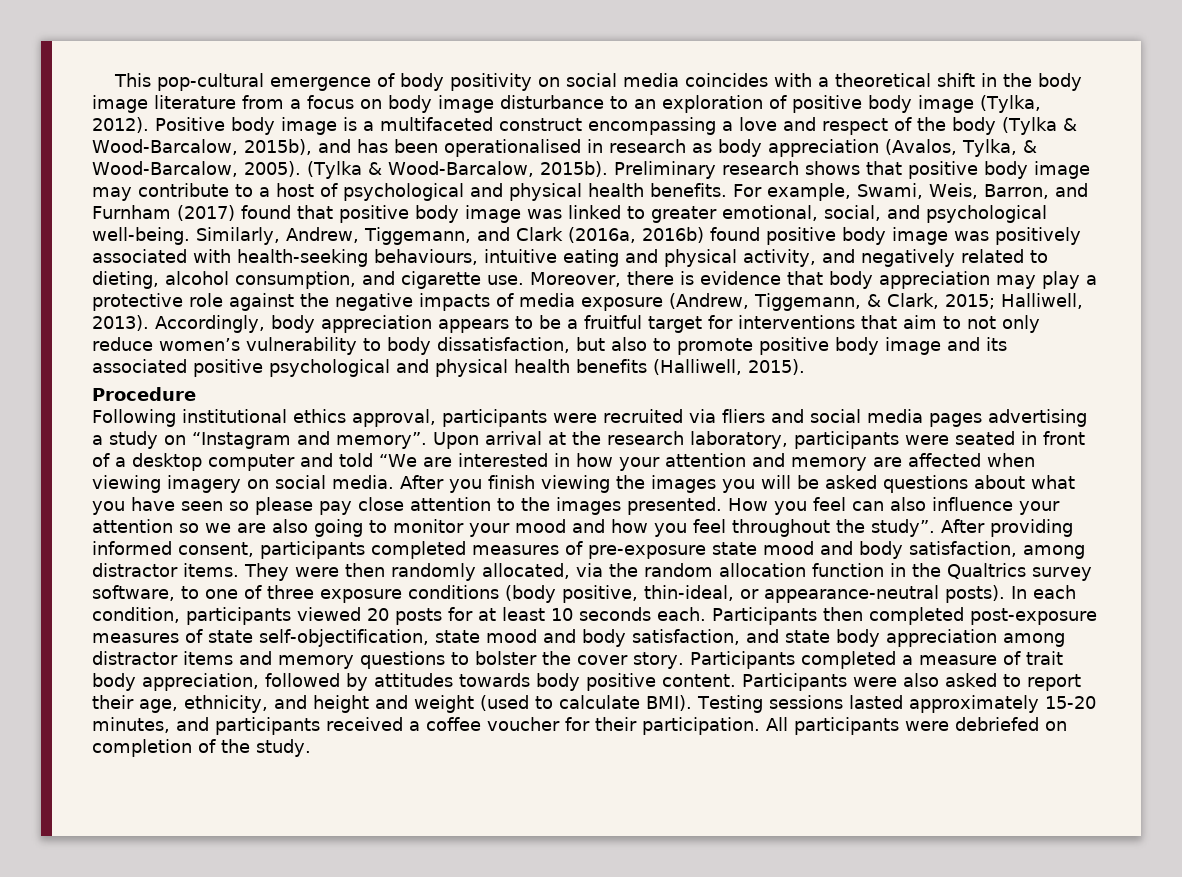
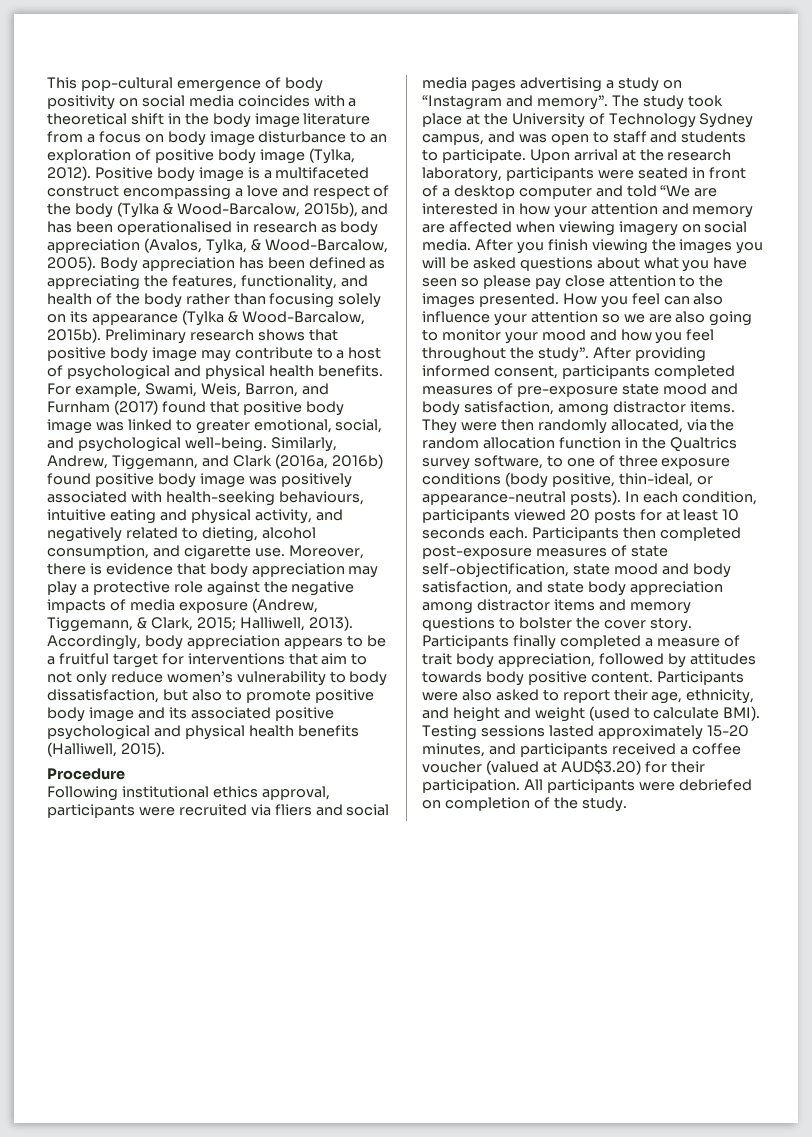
(301, 169) none -> [99,257,386,272] [47,275,368,290] [47,293,382,308] [47,311,178,325] Body appreciation has been defined as appreciating the features, functionality, and health of the body rather than focusing solely on its appearance
(427, 440) none -> [611,95,723,110] [422,113,754,128] [422,131,747,145] [422,149,526,163] The study took place at the University of Technology Sydney campus, and was open to staff and students to participate.
(795, 660) none -> [512,635,556,650] finally
(560, 724) none -> [485,760,641,775] (valued at AUD$3.20)

